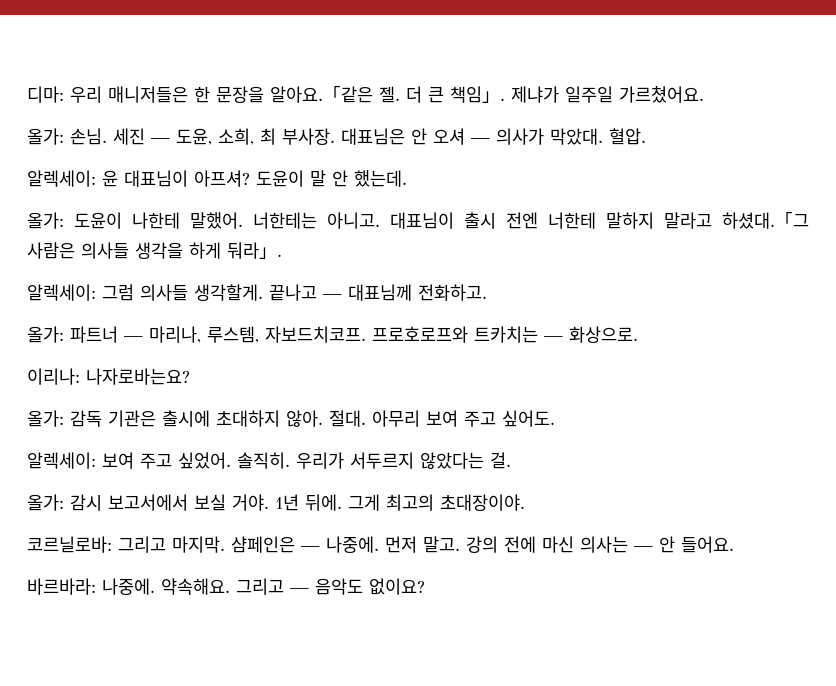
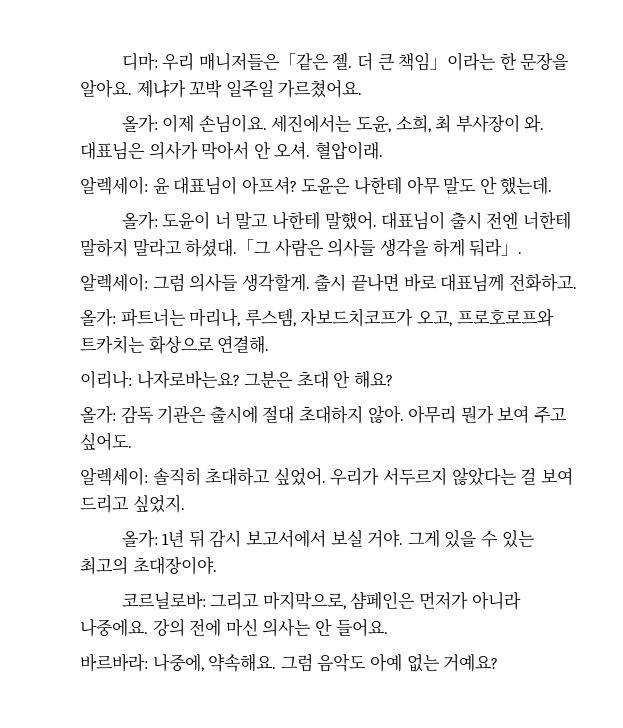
[194,86,323,103] 한 문장을 알아요. -> (280, 62) none
[500,86,704,103] [27,128,646,145] . 제냐가 일주일 가르쳤어요. // 올가: 손님. 세진 — 도윤, 소희, 최 부사장. 대표님은 안 오셔 — 의사가 막았대. 혈압. -> [447,52,570,71] [80,79,363,98] [121,114,545,133] [80,141,383,160] 이라는 한 문장을 알아요. 제냐가 꼬박 일주일 가르쳤어요. // 올가: 이제 손님이요. 세진에서는 도윤, 소희, 최 부사장이 와. 대표님은 의사가 막아서 안 오셔. 혈압이래.
[256,170,326,187] 도윤이 말 -> [301,176,477,195] 도윤은 나한테 아무 말도
[132,212,380,229] 나한테 말했어. 너한테는 아니고. -> [214,211,377,230] 너 말고 나한테 말했어.
[269,284,342,301] 끝나고 — -> [314,273,437,292] 출시 끝나면 바로
[70,326,638,343] [27,368,190,385] 파트너 — 마리나, 루스템, 자보드치코프. 프로호로프와 트카치는 — 화상으로. // 이리나: 나자로바는요? -> [120,308,554,327] [80,335,270,354] [80,370,393,389] 파트너는 마리나, 루스템, 자보드치코프가 오고, 프로호로프와 트카치는 화상으로 연결해. // 이리나: 나자로바는요? 그분은 초대 안 해요?
(210, 418) none -> [262,405,295,424] 절대
[329,410,420,427] 절대. 아무리 -> [408,405,494,424] 아무리 뭔가
[102,452,511,469] [27,494,64,511] 보여 주고 싶었어. 솔직히. 우리가 서두르지 않았다는 걸. // 올가: -> [152,467,573,486] [80,495,185,513] [121,529,205,548] 솔직히 초대하고 싶었어. 우리가 서두르지 않았다는 걸 보여 드리고 싶었지. // 올가: 1년 뒤
[275,494,380,511] 1년 뒤에. 그게 -> [407,529,535,548] 그게 있을 수 있는
[172,536,460,553] 마지막. 샴페인은 — 나중에. 먼저 말고. -> [262,591,521,610] [80,618,148,637] 마지막으로, 샴페인은 먼저가 아니라 나중에요.
[634,546,653,551] — -> (312, 627) none
[102,578,425,595] 나중에. 약속해요. 그리고 — 음악도 없이요? -> [152,653,499,672] 나중에, 약속해요. 그럼 음악도 아예 없는 거예요?

